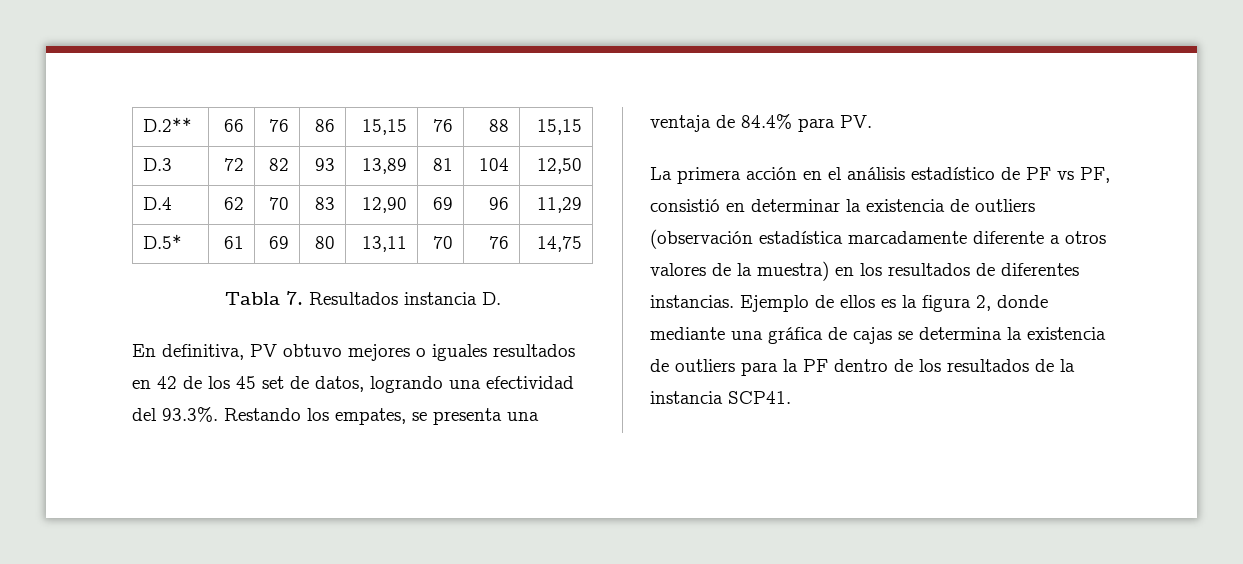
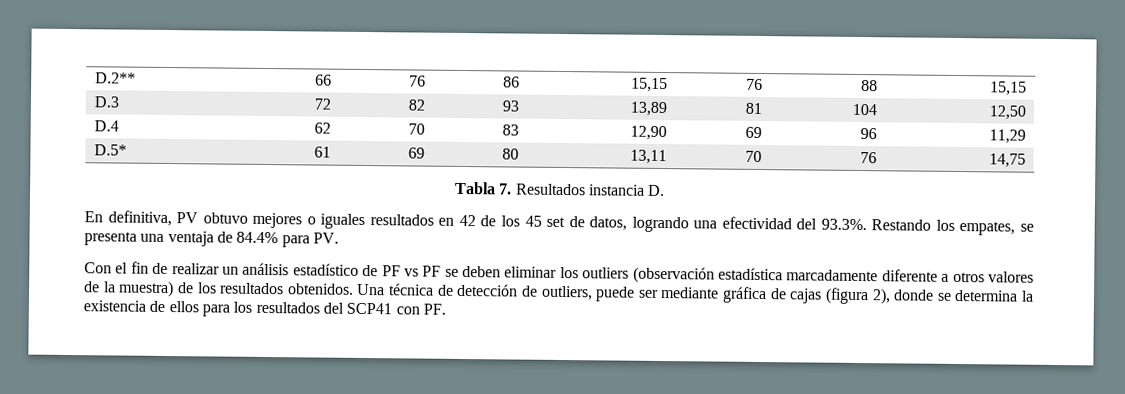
[650,167,842,184] La primera acción en el -> [84,261,239,275] Con el fin de realizar un
[1080,167,1110,183] [650,199,969,212] PF, consistió en determinar la existencia de -> [422,265,579,279] PF se deben eliminar los
[835,263,1079,276] [650,295,1048,312] [650,327,892,344] en los resultados de diferentes instancias. Ejemplo de ellos es la figura 2, donde mediante una gráfica de cajas -> [177,282,935,305] de los resultados obtenidos. Una técnica de detección de outliers, puede ser mediante gráfica de cajas (figura 2), donde
[675,359,1075,376] [650,391,791,404] outliers para la PF dentro de los resultados de la instancia SCP41. -> [168,301,446,317] ellos para los resultados del SCP41 con PF.

